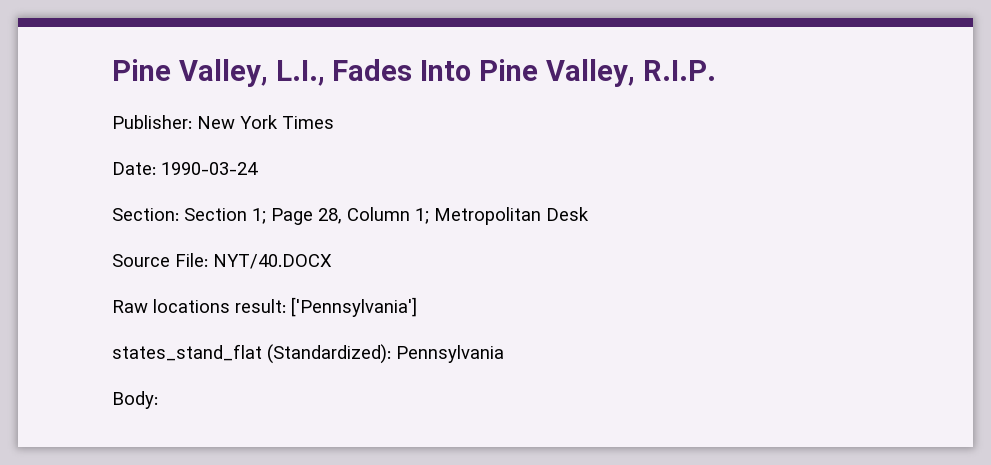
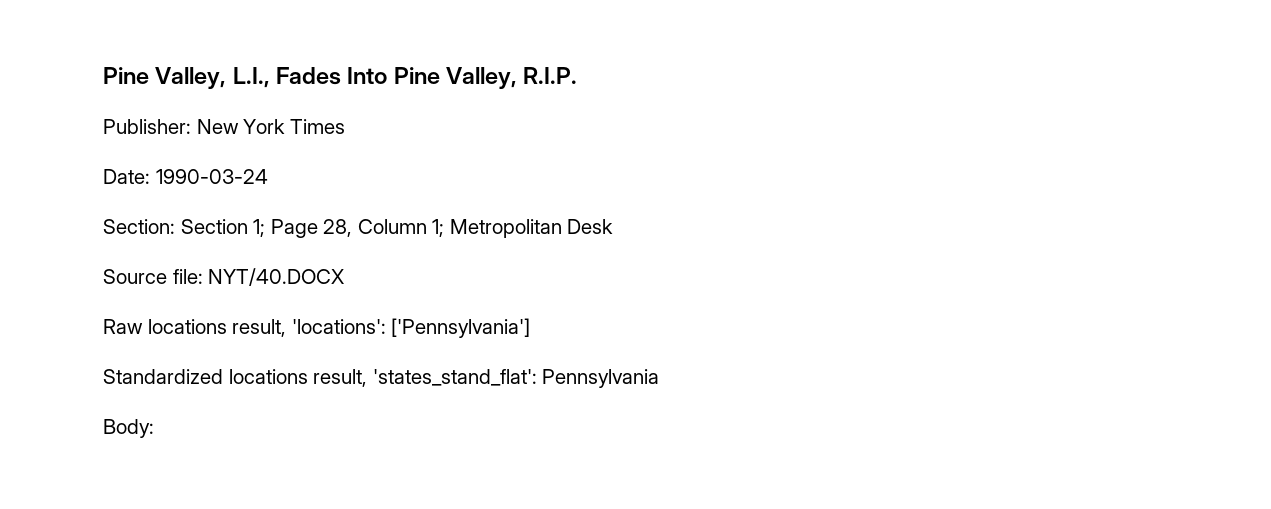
[175,253,208,267] File: -> [172,269,203,284] file:
[235,299,286,313] result: -> [232,319,386,337] result, 'locations':
[112,344,391,364] states_stand_flat (Standardized): -> [103,369,537,387] Standardized locations result, 'states_stand_flat':

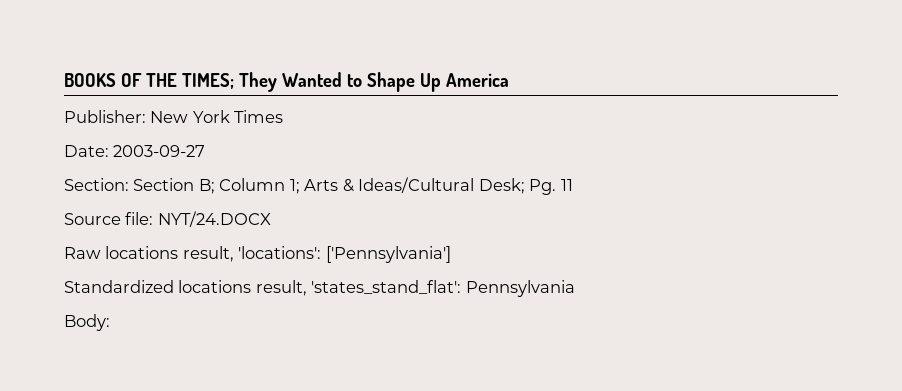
[103,67,578,89] Pine Valley, L.I., Fades Into Pine Valley, R.I.P. -> [64,72,509,92] BOOKS OF THE TIMES; They Wanted to Shape Up America
[155,169,268,184] 1990-03-24 -> [113,145,206,157] 2003-09-27
[253,219,614,238] 1; Page 28, Column 1; Metropolitan Desk -> [198,177,573,195] B; Column 1; Arts & Ideas/Cultural Desk; Pg. 11
[208,268,345,286] NYT/40.DOCX -> [157,211,271,227] NYT/24.DOCX

